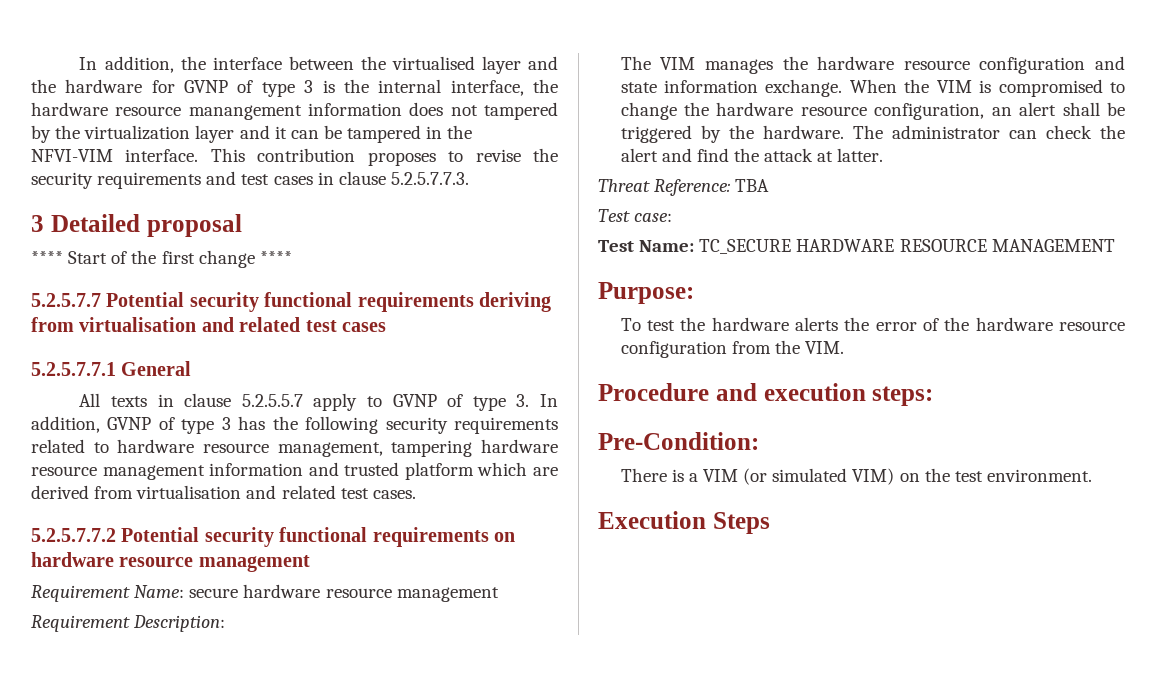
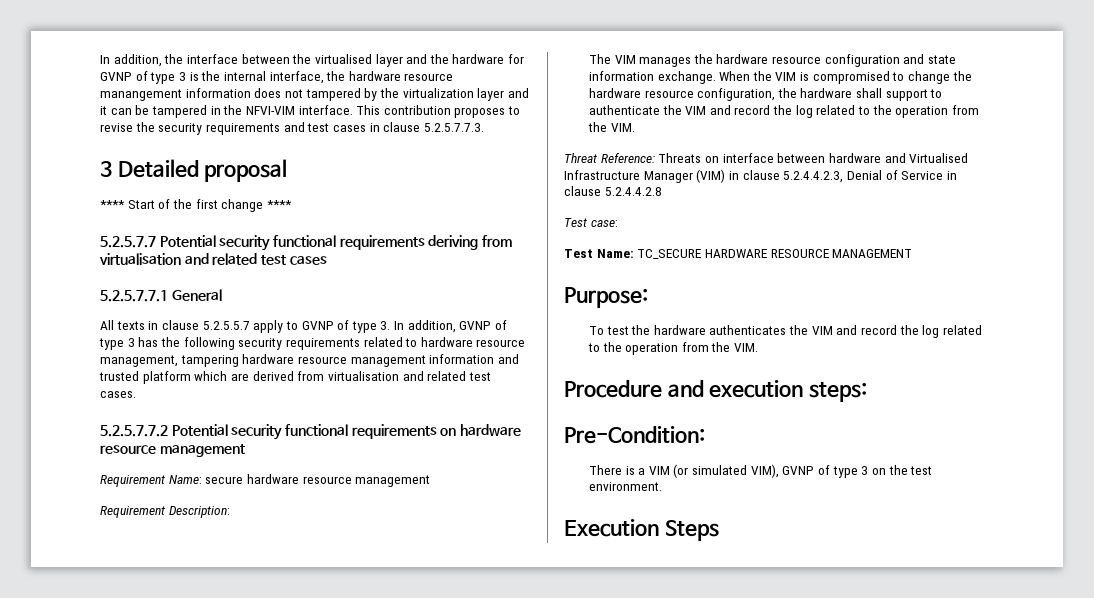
[991,102,1125,116] [620,125,1125,143] [620,148,884,162] [598,179,770,196] an alert shall be triggered by the hardware. The administrator can check the alert and find the attack at latter. // Threat Reference: TBA -> [777,88,943,101] [588,105,979,118] [587,122,635,132] [564,153,969,163] [564,169,957,183] [564,186,662,196] the hardware shall support to authenticate the VIM and record the log related to the operation from the VIM. // Threat Reference: Threats on interface between hardware and Virtualised Infrastructure Manager (VIM) in clause 5.2.4.4.2.3, Denial of Service in clause 5.2.4.4.2.8
[794,317,1125,331] [620,341,727,358] alerts the error of the hardware resource configuration -> [709,325,982,338] [587,342,679,355] authenticates the VIM and record the log related to the operation
[852,468,895,485] VIM) -> [750,464,869,478] VIM), GVNP of type 3

